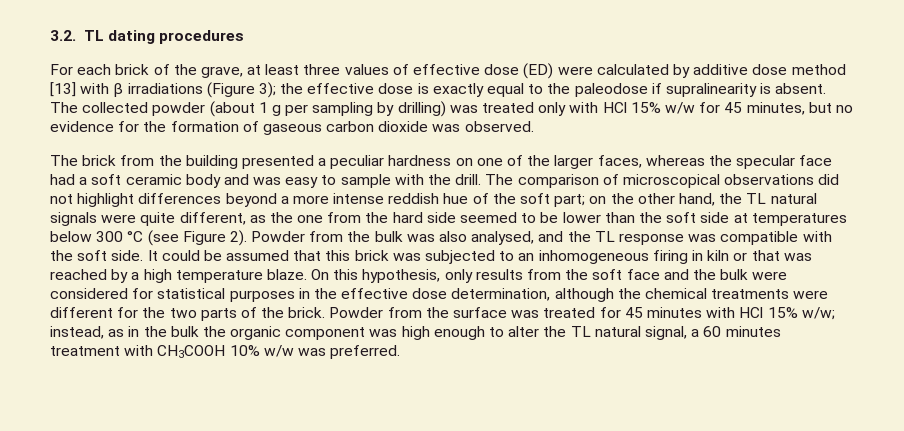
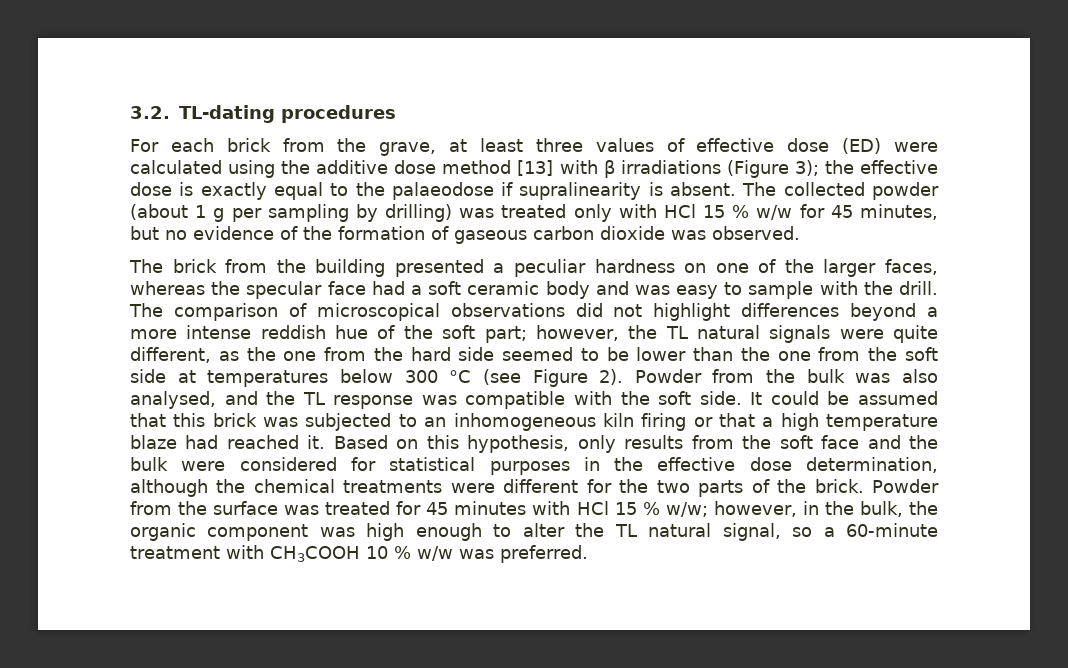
[83,30,155,44] TL dating -> [179,105,275,123] TL-dating
[153,64,170,75] of -> [282,138,325,152] from
[672,64,690,78] by -> [228,160,311,178] using the
[574,83,648,97] paleodose -> [391,182,494,200] palaeodose
[630,102,661,113] 15% -> [703,205,750,218] 15 %
[118,121,140,132] for -> [280,226,298,240] of
[589,193,715,206] on the other hand, -> [535,325,619,341] however,
(662, 217) none -> [777,347,898,361] one from the
[652,250,812,264] [50,269,330,283] firing in kiln or that was reached by a high temperature blaze. On -> [602,413,938,431] [130,435,419,449] kiln firing or that a high temperature blaze had reached it. Based on
[767,307,835,320] [50,326,199,339] 15% w/w; instead, as in the bulk -> [614,501,903,517] 15 % w/w; however, in the bulk,
[691,326,781,337] a 60 minutes -> [792,523,938,537] so a 60-minute
[229,345,260,356] 10% -> [366,546,411,559] 10 %

